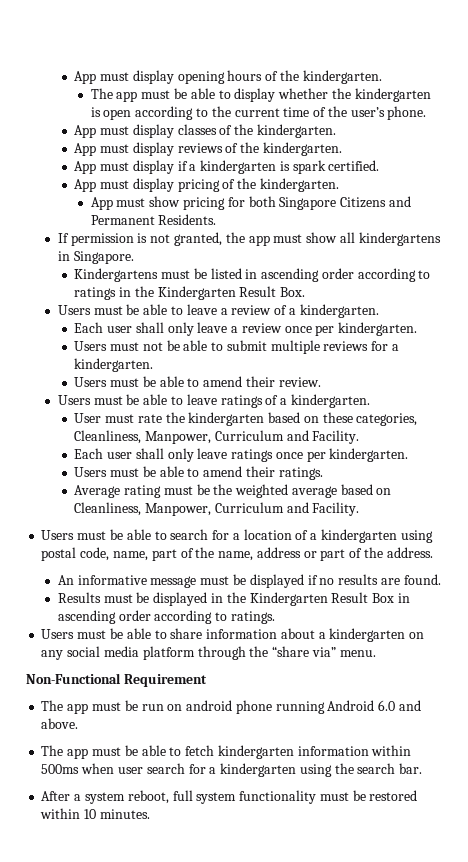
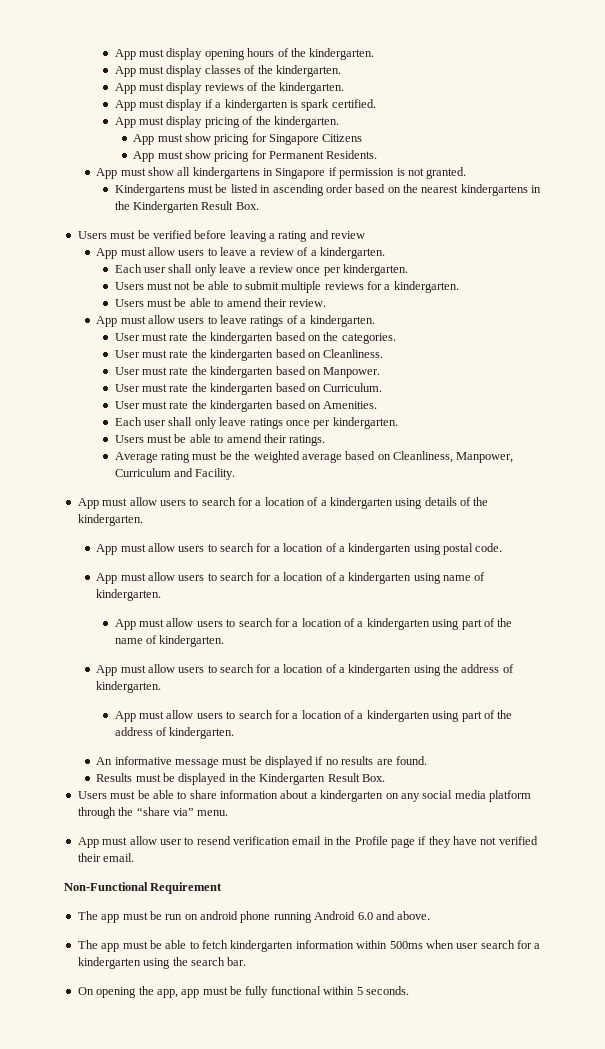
[90,88,431,102] [90,106,427,120] // The app must be able to display whether the kindergarten is open according to the current time of the user’s phone. -> (375, 54) none
[248,196,276,207] both -> (267, 137) none
[388,196,411,207] [90,214,217,225] [57,232,270,246] and Permanent Residents. // If permission is not granted, the app -> [133,150,378,162] [96,168,118,179] // App must show pricing for Permanent Residents. // App
[73,251,134,264] Singapore. -> [275,167,467,179] Singapore if permission is not granted.
[357,268,431,282] [74,286,306,300] [57,304,168,315] according to ratings in the Kindergarten Result Box. // Users must be able -> [355,184,542,196] [114,201,259,213] [77,230,366,242] [96,247,205,259] based on the nearest kindergartens in the Kindergarten Result Box. // Users must be verified before leaving a rating and review // App must allow users
[57,394,168,405] Users must be able -> [96,315,205,327] App must allow users
[322,412,418,426] [74,430,360,444] these categories, Cleanliness, Manpower, Curriculum and Facility. -> [323,332,396,344] [114,349,384,361] [114,366,381,378] [114,383,383,395] [114,400,378,412] the categories. // User must rate the kindergarten based on Cleanliness. // User must rate the kindergarten based on Manpower. // User must rate the kindergarten based on Curriculum. // User must rate the kindergarten based on Amenities.
[41,529,151,540] Users must be able -> [77,497,489,509] [77,514,143,526] [96,543,205,555] App must allow users to search for a location of a kindergarten using details of the kindergarten. // App must allow users
[80,547,433,561] code, name, part of the name, address or part of the address. -> [475,543,503,552] [96,572,486,584] [96,589,162,601] [114,618,513,630] [114,635,225,647] [96,664,514,676] [96,681,162,693] [114,710,513,722] [114,727,235,739] code. // App must allow users to search for a location of a kindergarten using name of kindergarten. // App must allow users to search for a location of a kindergarten using part of the name of kindergarten. // App must allow users to search for a location of a kindergarten using the address of kindergarten. // App must allow users to search for a location of a kindergarten using part of the address of kindergarten.
[372,593,410,603] [57,610,275,624] Box in ascending order according to ratings. -> [362,774,386,782] Box.
(376, 653) none -> [77,836,538,848] [77,853,135,862] // App must allow user to resend verification email in the Profile page if they have not verified their email.
[41,790,418,804] [40,808,150,819] After a system reboot, full system functionality must be restored within 10 minutes. -> [77,986,409,998] On opening the app, app must be fully functional within 5 seconds.

